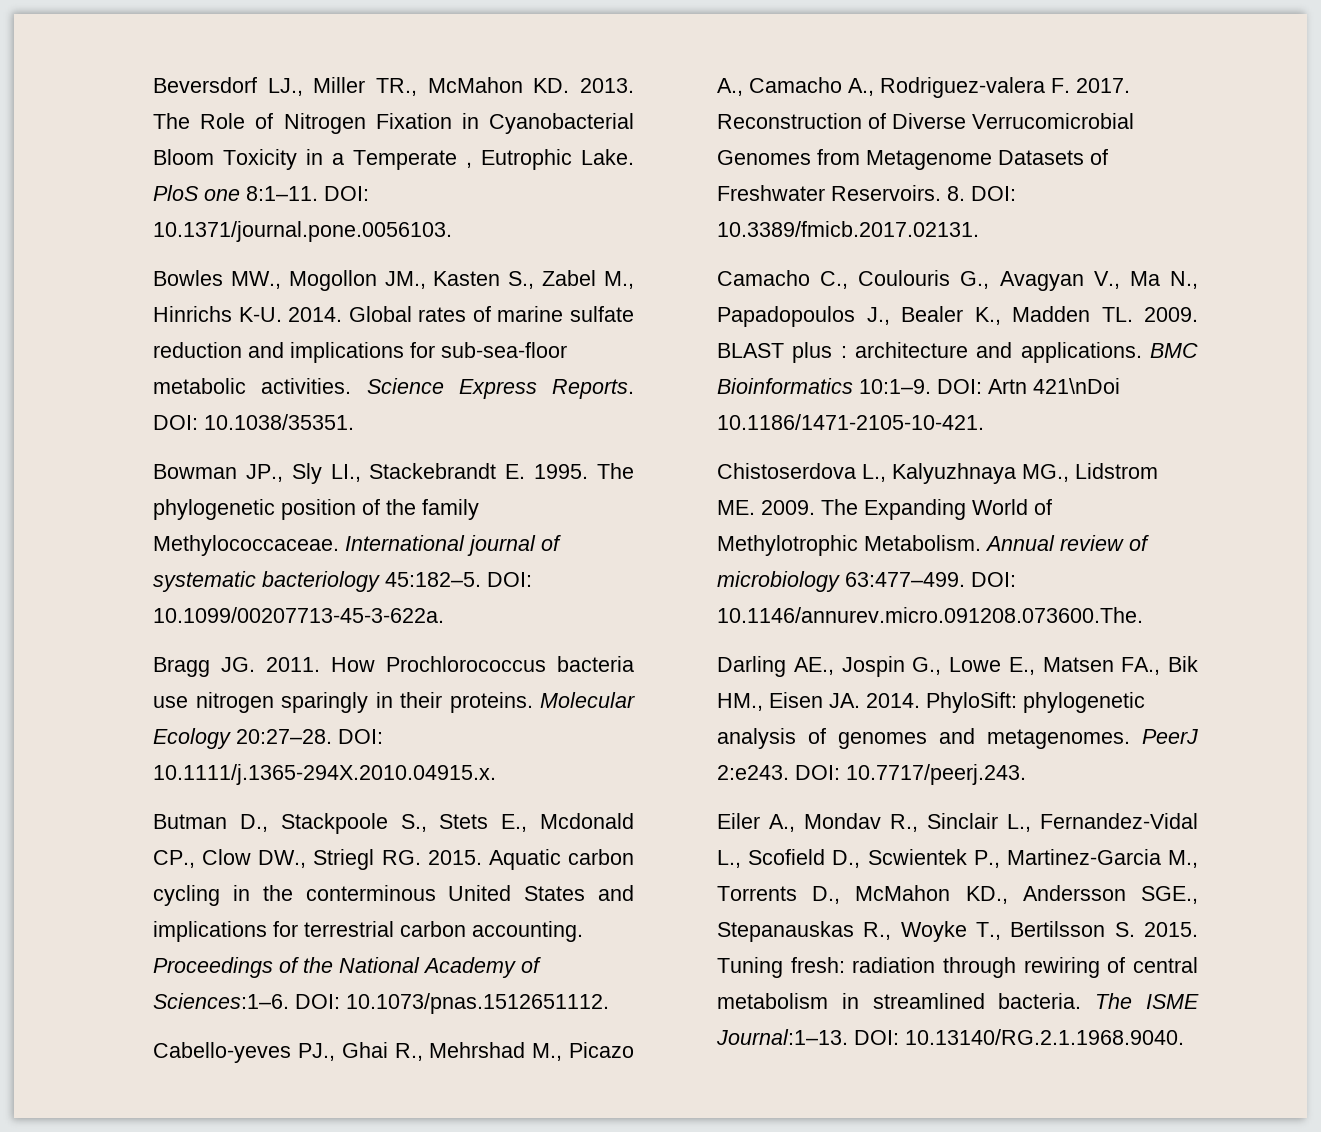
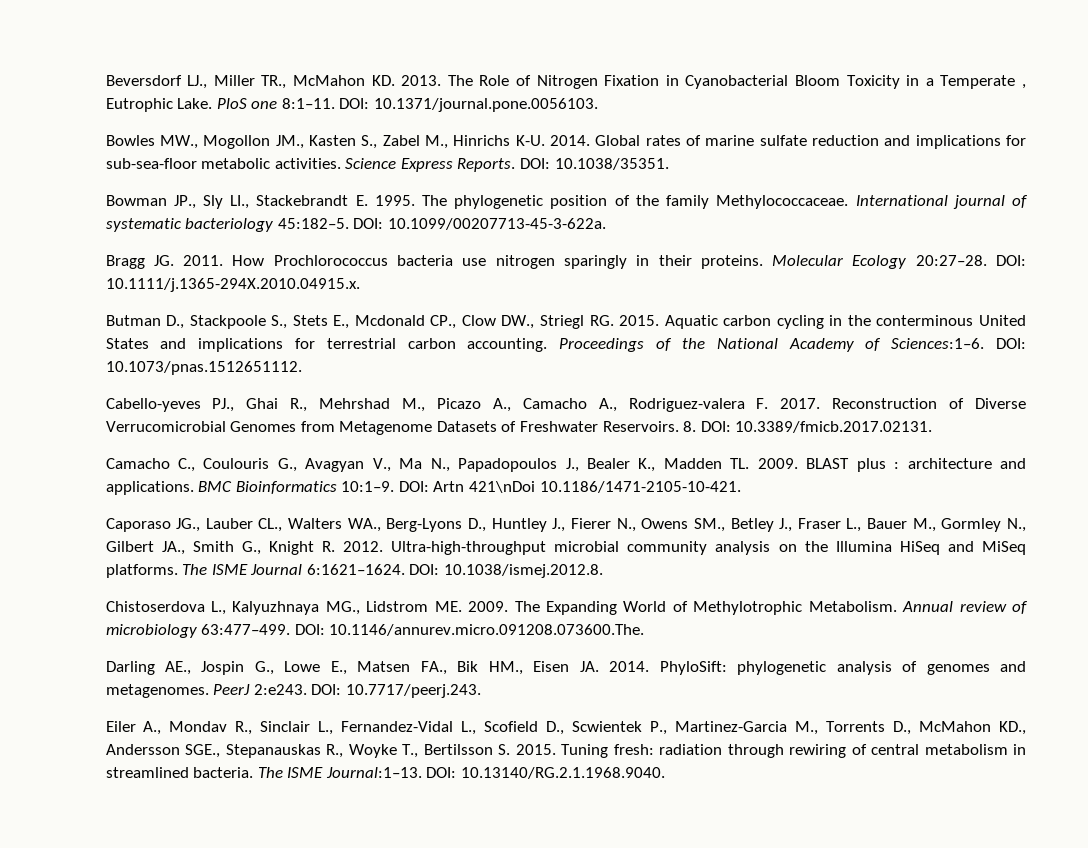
(985, 422) none -> [105,518,1026,532] [105,541,1026,555] [105,564,604,578] // Caporaso JG., Lauber CL., Walters WA., Berg-Lyons D., Huntley J., Fierer N., Owens SM., Betley J., Fraser L., Bauer M., Gormley N., Gilbert JA., Smith G., Knight R. 2012. Ultra-high-throughput microbial community analysis on the Illumina HiSeq and MiSeq platforms. The ISME Journal 6:1621–1624. DOI: 10.1038/ismej.2012.8.

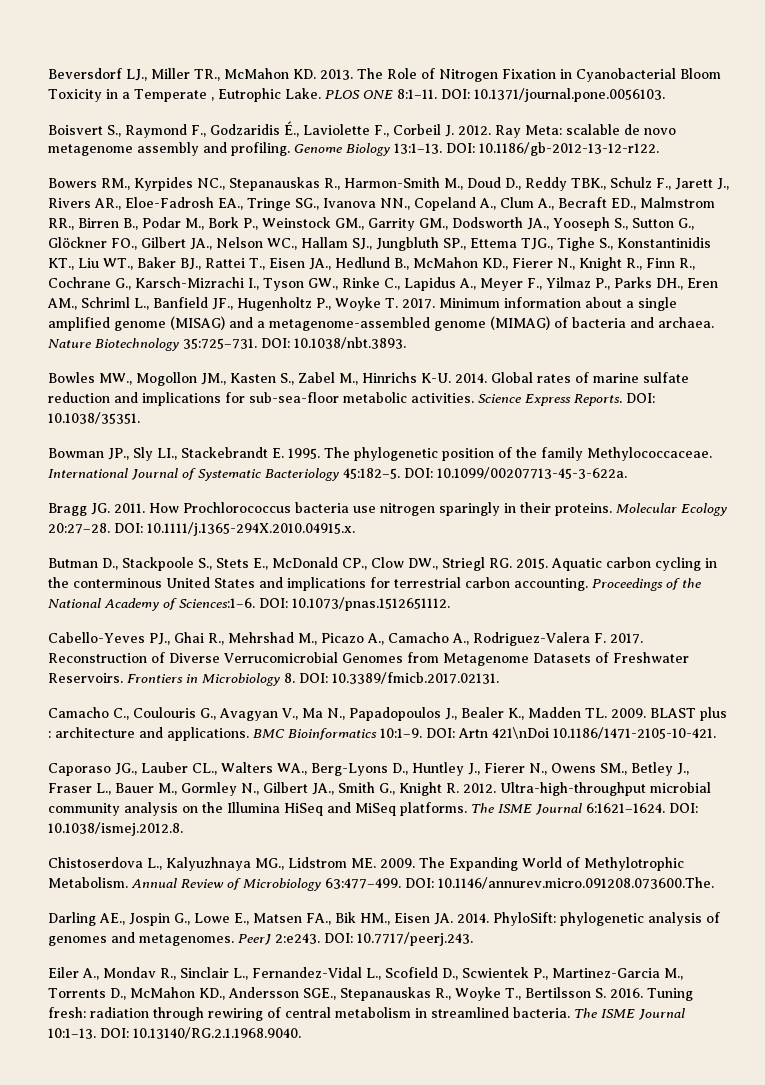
[216,98,278,109] PloS one -> [325,90,394,99] PLOS ONE
(599, 105) none -> [48,121,677,138] [48,142,660,156] [48,177,730,191] [48,197,716,211] [48,217,695,231] [48,237,712,251] [48,257,696,271] [48,277,719,291] [47,297,678,311] [48,316,715,331] [48,337,407,351] // Boisvert S., Raymond F., Godzaridis É., Laviolette F., Corbeil J. 2012. Ray Meta: scalable de novo metagenome assembly and profiling. Genome Biology 13:1–13. DOI: 10.1186/gb-2012-13-12-r122. // Bowers RM., Kyrpides NC., Stepanauskas R., Harmon-Smith M., Doud D., Reddy TBK., Schulz F., Jarett J., Rivers AR., Eloe-Fadrosh EA., Tringe SG., Ivanova NN., Copeland A., Clum A., Becraft ED., Malmstrom RR., Birren B., Podar M., Bork P., Weinstock GM., Garrity GM., Dodsworth JA., Yooseph S., Sutton G., Glöckner FO., Gilbert JA., Nelson WC., Hallam SJ., Jungbluth SP., Ettema TJG., Tighe S., Konstantinidis KT., Liu WT., Baker BJ., Rattei T., Eisen JA., Hedlund B., McMahon KD., Fierer N., Knight R., Finn R., Cochrane G., Karsch-Mizrachi I., Tyson GW., Rinke C., Lapidus A., Meyer F., Yilmaz P., Parks DH., Eren AM., Schriml L., Banfield JF., Hugenholtz P., Woyke T. 2017. Minimum information about a single amplified genome (MISAG) and a metagenome-assembled genome (MIMAG) of bacteria and archaea. Nature Biotechnology 35:725–731. DOI: 10.1038/nbt.3893.
[952,195,1028,209] [105,218,274,232] journal of systematic bacteriology -> [131,468,340,481] Journal of Systematic Bacteriology
[354,315,425,326] Mcdonald -> [272,557,339,568] McDonald
[105,398,201,412] Cabello-yeves -> [48,632,146,643] Cabello-Yeves
[628,398,745,412] Rodriguez-valera -> [473,632,591,646] Rodriguez-Valera
(679, 426) none -> [127,673,281,686] Frontiers in Microbiology
[959,601,1028,614] [105,624,197,638] review of microbiology -> [181,878,322,891] Review of Microbiology
[515,744,556,755] 2015. -> [610,988,644,998] 2016.
[325,767,422,778] Journal:1–13. -> [638,1008,686,1020] [48,1028,97,1039] Journal 10:1–13.

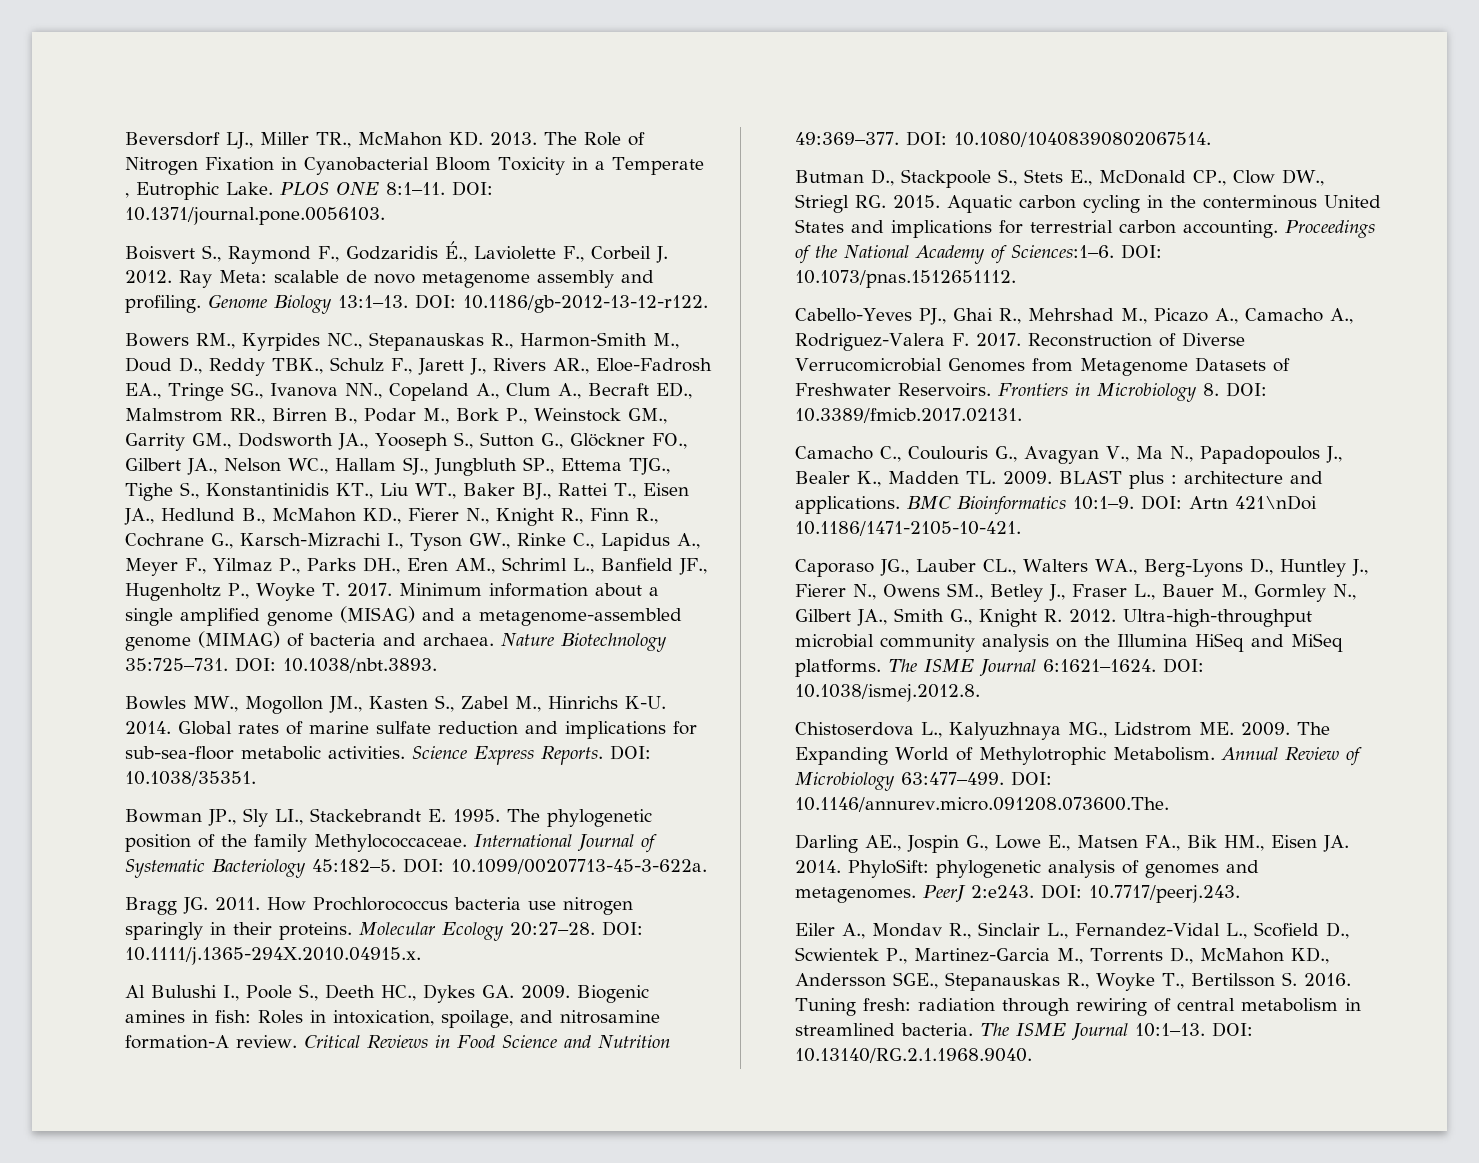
(356, 529) none -> [124,984,649,1003] [124,1010,660,1028] [124,1035,670,1049] [794,131,1211,147] // Al Bulushi I., Poole S., Deeth HC., Dykes GA. 2009. Biogenic amines in fish: Roles in intoxication, spoilage, and nitrosamine formation-A review. Critical Reviews in Food Science and Nutrition 49:369–377. DOI: 10.1080/10408390802067514.

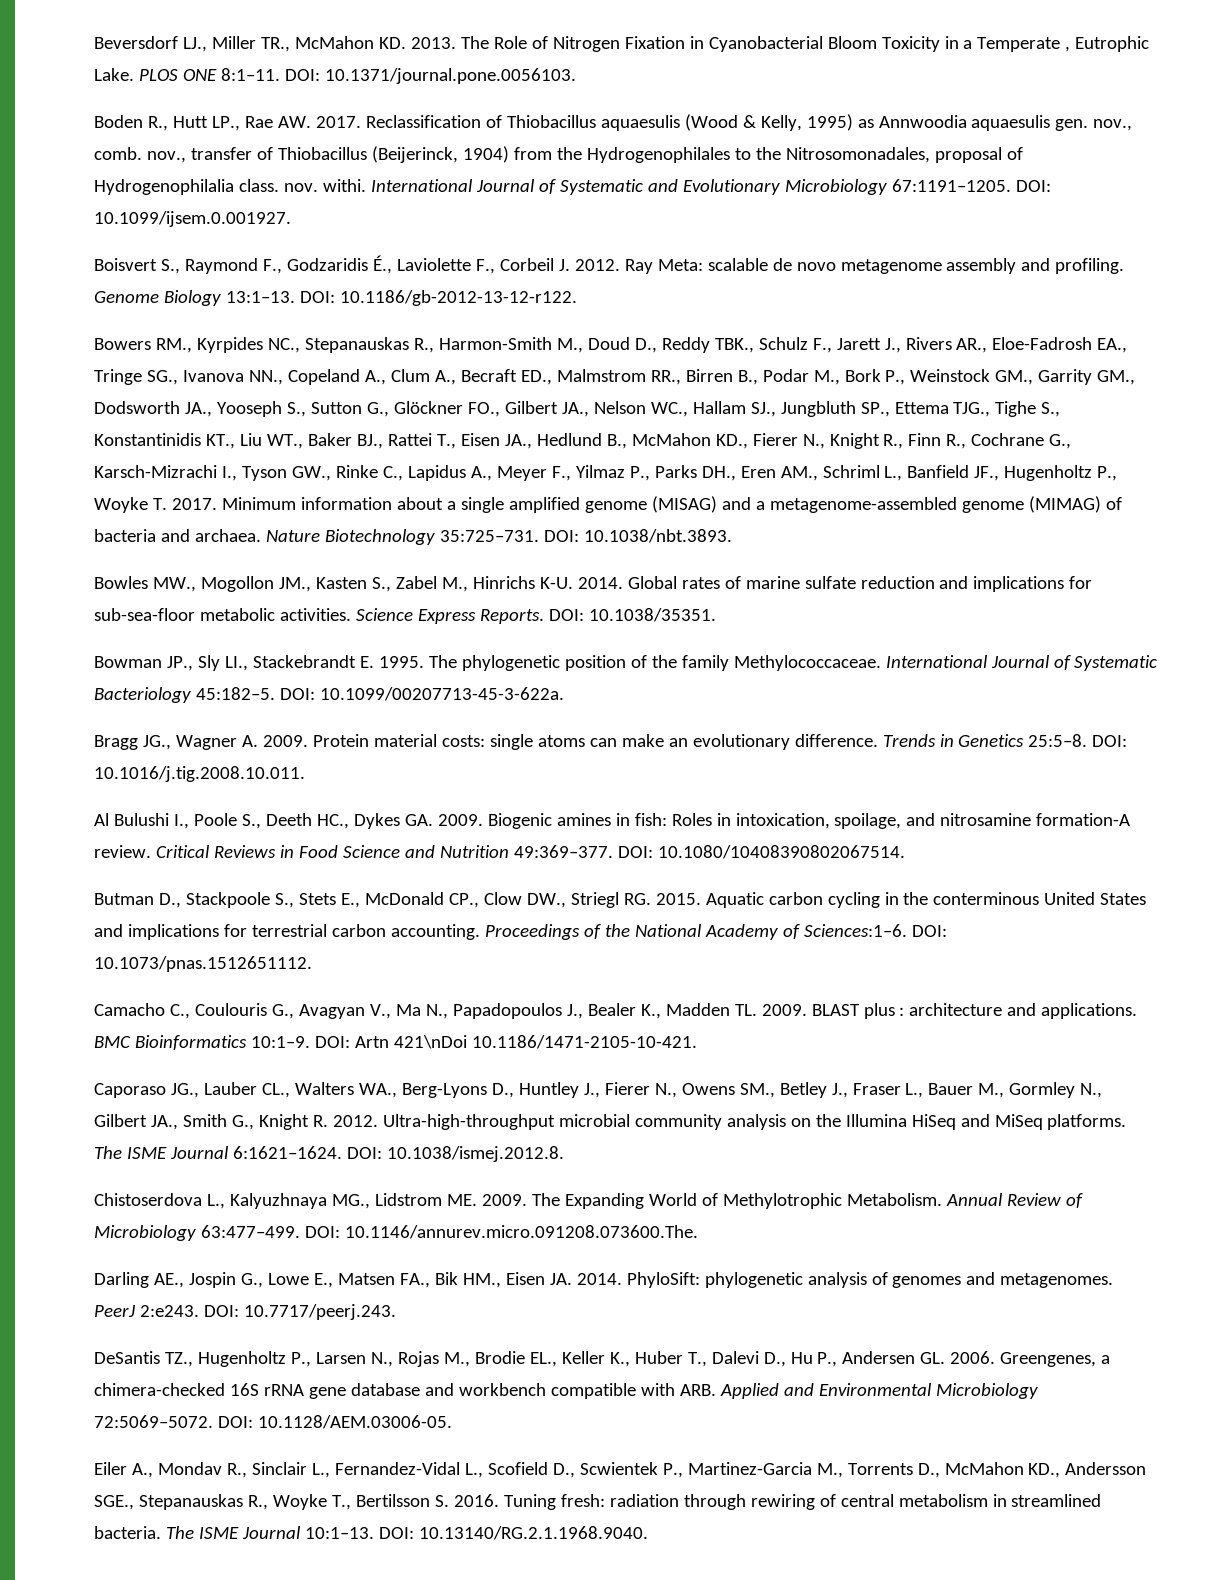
(385, 216) none -> [93,114,1133,131] [93,146,1023,163] [93,179,1051,195] [93,211,291,227] // Boden R., Hutt LP., Rae AW. 2017. Reclassification of Thiobacillus aquaesulis (Wood & Kelly, 1995) as Annwoodia aquaesulis gen. nov., comb. nov., transfer of Thiobacillus (Beijerinck, 1904) from the Hydrogenophilales to the Nitrosomonadales, proposal of Hydrogenophilalia class. nov. withi. International Journal of Systematic and Evolutionary Microbiology 67:1191–1205. DOI: 10.1099/ijsem.0.001927.
[182,897,633,915] [124,921,643,941] [124,947,421,965] JG. 2011. How Prochlorococcus bacteria use nitrogen sparingly in their proteins. Molecular Ecology 20:27–28. DOI: 10.1111/j.1365-294X.2010.04915.x. -> [142,734,1128,750] [93,766,305,782] JG., Wagner A. 2009. Protein material costs: single atoms can make an evolutionary difference. Trends in Genetics 25:5–8. DOI: 10.1016/j.tig.2008.10.011.
[794,308,1353,325] [794,332,1245,351] [794,357,1290,376] [794,382,1267,402] [794,408,1022,423] // Cabello-Yeves PJ., Ghai R., Mehrshad M., Picazo A., Camacho A., Rodriguez-Valera F. 2017. Reconstruction of Diverse Verrucomicrobial Genomes from Metagenome Datasets of Freshwater Reservoirs. Frontiers in Microbiology 8. DOI: 10.3389/fmicb.2017.02131. -> (312, 964) none
(1240, 894) none -> [93,1351,1111,1367] [93,1383,1038,1399] [93,1415,452,1429] // DeSantis TZ., Hugenholtz P., Larsen N., Rojas M., Brodie EL., Keller K., Huber T., Dalevi D., Hu P., Andersen GL. 2006. Greengenes, a chimera-checked 16S rRNA gene database and workbench compatible with ARB. Applied and Environmental Microbiology 72:5069–5072. DOI: 10.1128/AEM.03006-05.

